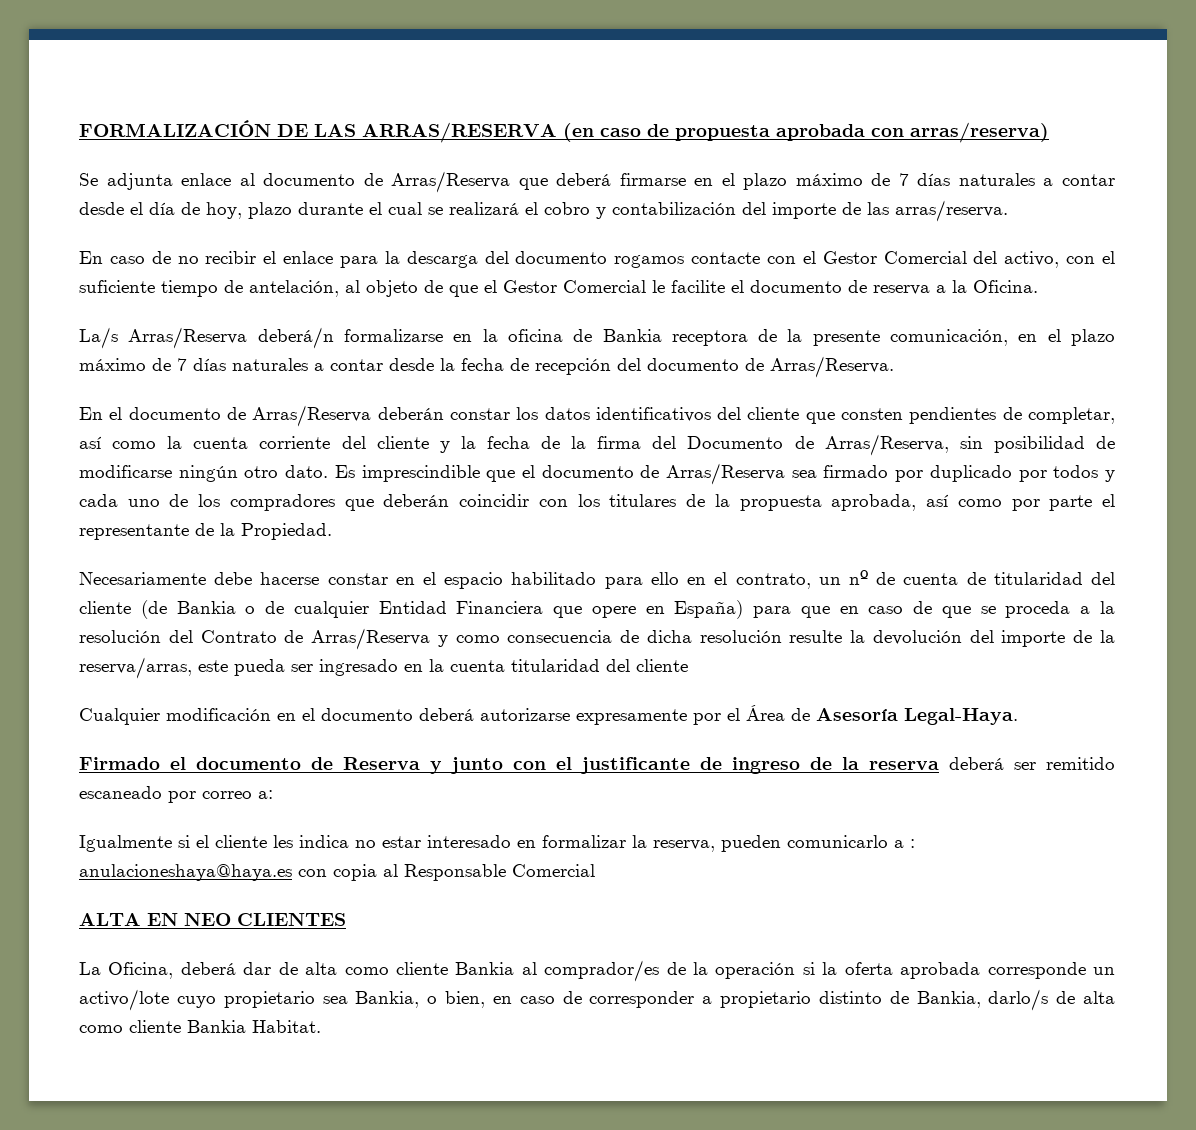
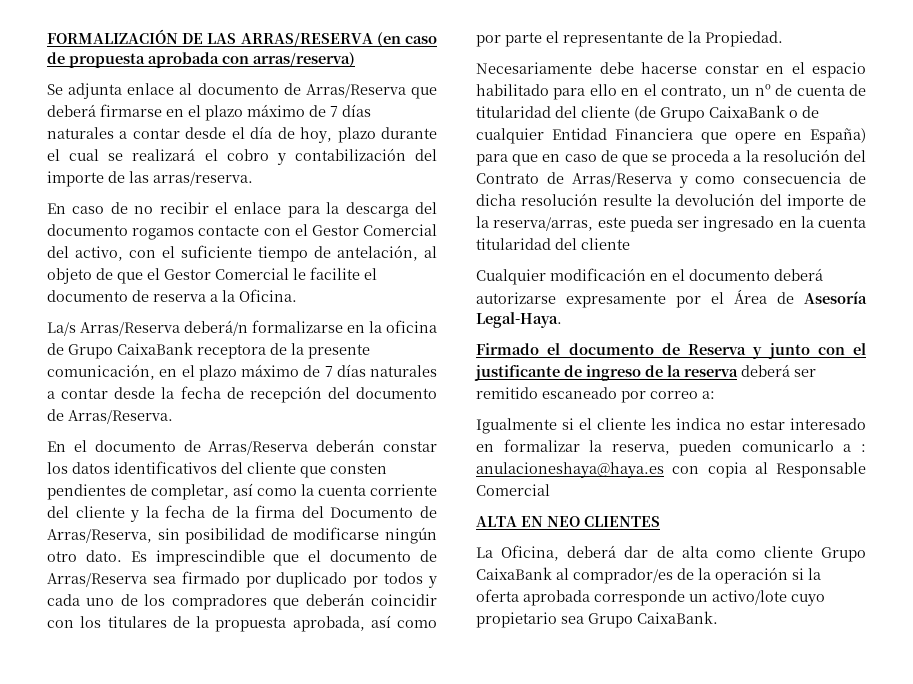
[602,329,662,342] Bankia -> [68,342,193,359] Grupo CaixaBank
[176,601,236,614] Bankia -> [660,105,785,122] Grupo CaixaBank
[455,962,515,975] Bankia -> [821,547,866,562] [476,567,552,580] Grupo CaixaBank
[355,989,1116,1011] [79,1020,321,1033] Bankia, o bien, en caso de corresponder a propietario distinto de Bankia, darlo/s de alta como cliente Bankia Habitat. -> [588,611,718,628] Grupo CaixaBank.

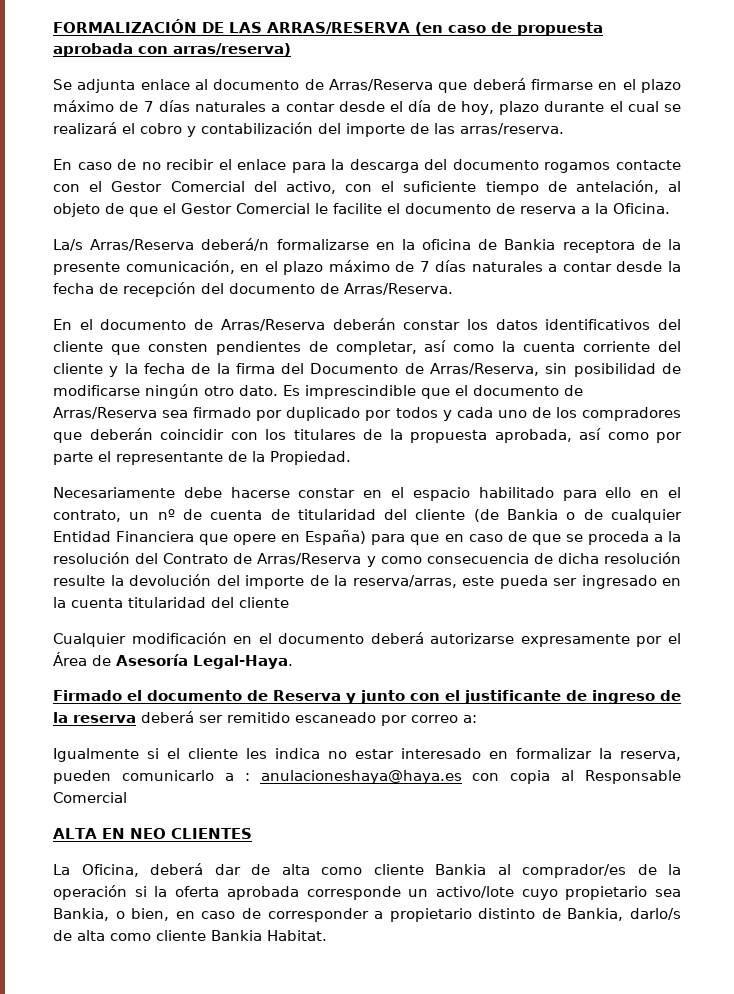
[68,342,193,359] Grupo CaixaBank -> [504,239,556,250] Bankia
[660,105,785,122] Grupo CaixaBank -> [507,509,559,520] Bankia
[821,547,866,562] [476,567,552,580] Grupo CaixaBank -> [435,864,486,875] Bankia
[588,611,718,628] Grupo CaixaBank. -> [53,908,681,922] [53,930,327,941] Bankia, o bien, en caso de corresponder a propietario distinto de Bankia, darlo/s de alta como cliente Bankia Habitat.

